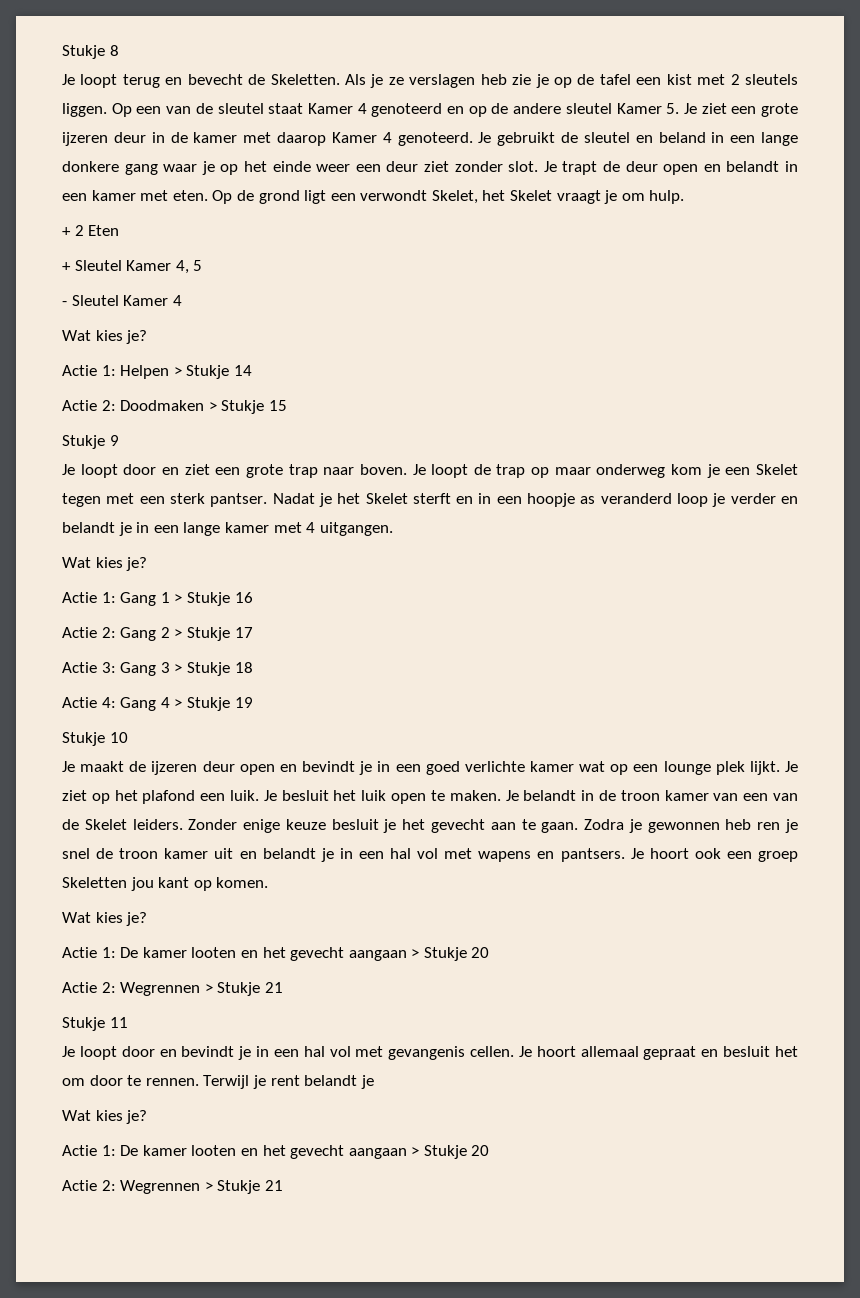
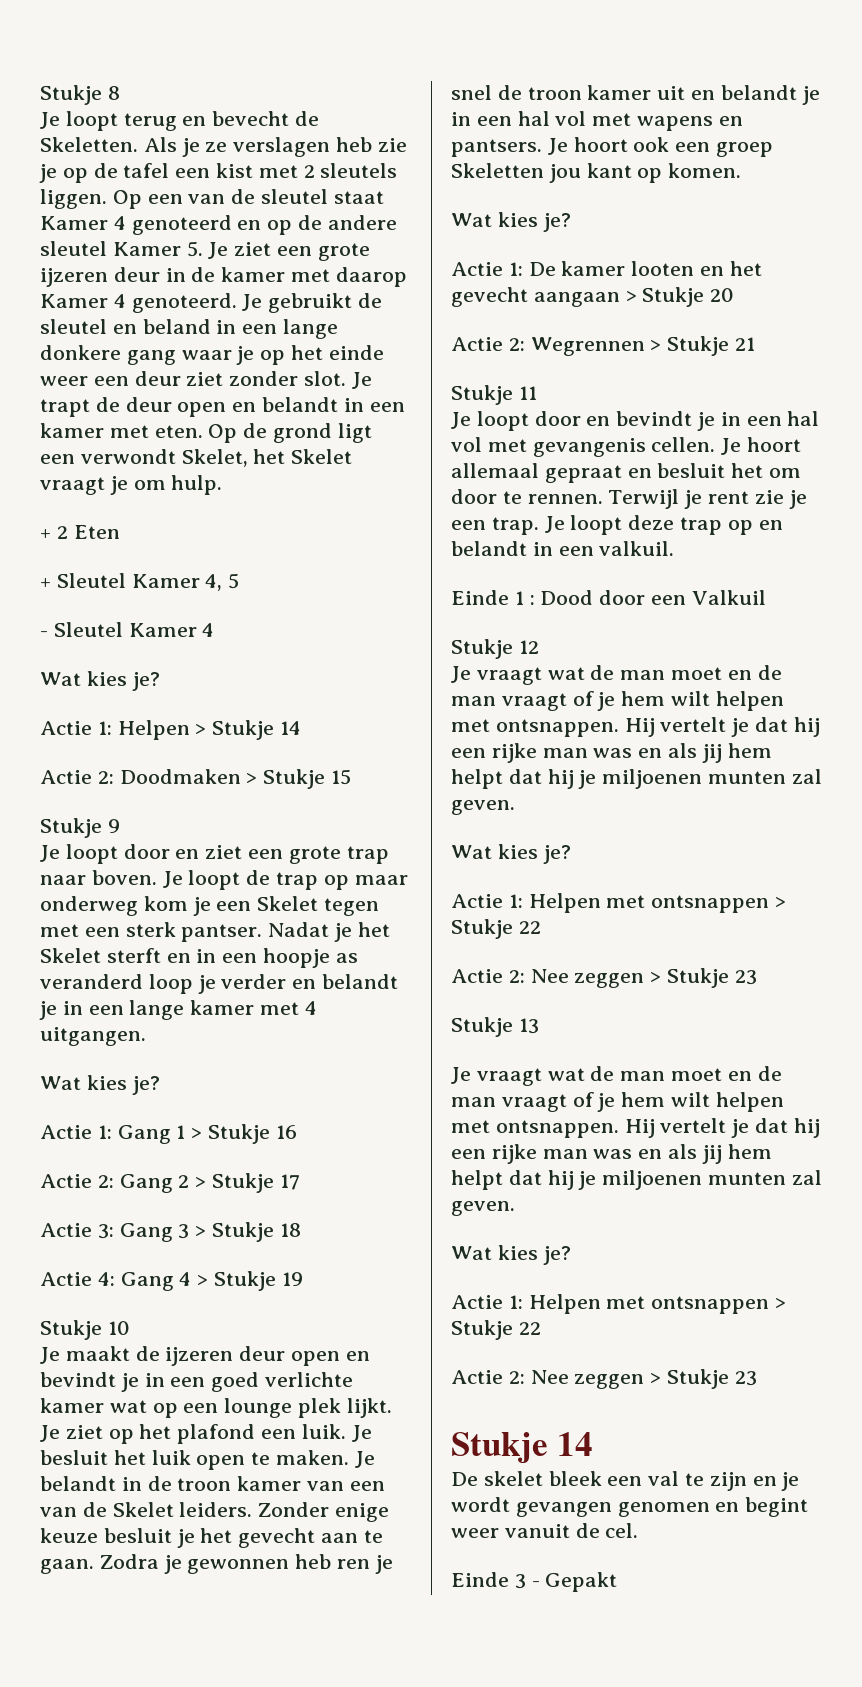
[304,1075,374,1089] [62,1110,148,1124] [62,1145,490,1159] [62,1180,283,1194] belandt je // Wat kies je? // Actie 1: De kamer looten en het gevecht aangaan > Stukje 20 // Actie 2: Wegrennen > Stukje 21 -> [754,490,807,509] [451,515,783,535] [451,541,675,556] [451,590,766,605] [451,639,539,659] [451,665,782,685] [451,691,784,711] [451,717,820,737] [451,743,772,763] [451,769,822,789] [451,800,515,815] [451,844,571,864] [451,893,787,913] [451,919,541,939] [451,968,757,988] [451,1017,539,1037] [451,1066,782,1086] [451,1092,784,1112] [451,1118,820,1138] [451,1144,772,1164] [451,1170,822,1190] [451,1201,515,1216] [451,1245,571,1265] [451,1294,787,1314] [451,1320,541,1340] [451,1369,757,1389] [451,1432,594,1464] [451,1471,800,1491] [451,1497,809,1517] [451,1523,639,1538] [451,1572,618,1592] zie je een trap. Je loopt deze trap op en belandt in een valkuil. // Einde 1 : Dood door een Valkuil // Stukje 12 // Je vraagt wat de man moet en de man vraagt of je hem wilt helpen met ontsnappen. Hij vertelt je dat hij een rijke man was en als jij hem helpt dat hij je miljoenen munten zal geven. // Wat kies je? // Actie 1: Helpen met ontsnappen > Stukje 22 // Actie 2: Nee zeggen > Stukje 23 // Stukje 13 // Je vraagt wat de man moet en de man vraagt of je hem wilt helpen met ontsnappen. Hij vertelt je dat hij een rijke man was en als jij hem helpt dat hij je miljoenen munten zal geven. // Wat kies je? // Actie 1: Helpen met ontsnappen > Stukje 22 // Actie 2: Nee zeggen > Stukje 23 // Stukje 14 // De skelet bleek een val te zijn en je wordt gevangen genomen en begint weer vanuit de cel. // Einde 3 - Gepakt

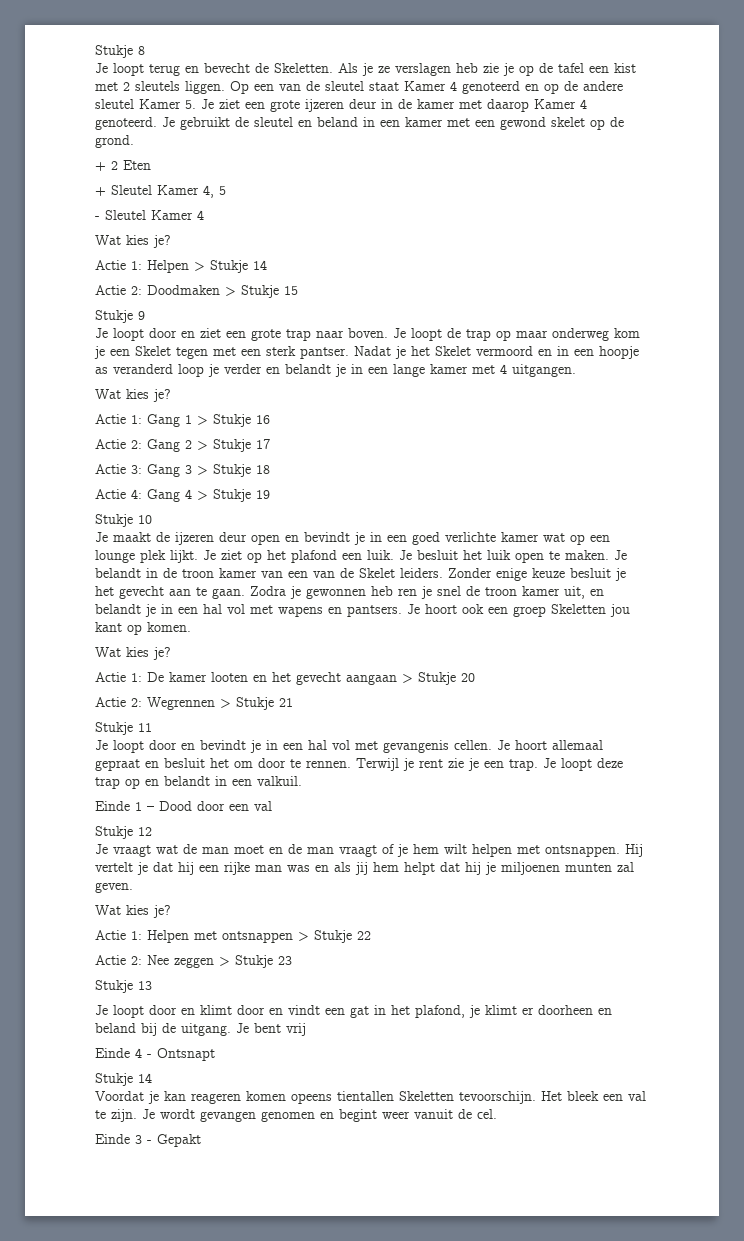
[283,319,339,339] [40,345,384,365] [40,371,372,389] [40,397,405,417] [40,423,372,443] [40,449,353,467] [40,475,223,495] lange donkere gang waar je op het einde weer een deur ziet zonder slot. Je trapt de deur open en belandt in een kamer met eten. Op de grond ligt een verwondt Skelet, het Skelet vraagt je om hulp. -> [405,117,624,130] [95,135,134,148] kamer met een gewond skelet op de grond.
[106,948,161,963] sterft -> [476,346,533,356] vermoord
[657,86,686,100] uit -> [564,586,585,599] uit,
[529,595,535,605] : -> [147,806,154,811] –
[691,590,766,605] Valkuil -> [254,801,272,811] val
[476,1066,782,1086] [451,1092,784,1112] [451,1118,820,1138] [451,1144,772,1164] [451,1170,822,1190] [451,1201,515,1216] [451,1245,571,1265] [451,1294,787,1314] [451,1320,541,1340] [451,1369,757,1389] [451,1432,594,1464] [451,1471,543,1486] vraagt wat de man moet en de man vraagt of je hem wilt helpen met ontsnappen. Hij vertelt je dat hij een rijke man was en als jij hem helpt dat hij je miljoenen munten zal geven. // Wat kies je? // Actie 1: Helpen met ontsnappen > Stukje 22 // Actie 2: Nee zeggen > Stukje 23 // Stukje 14 // De skelet -> [113,1005,612,1018] [95,1023,306,1036] [95,1048,215,1061] [95,1073,152,1086] [95,1091,562,1104] loopt door en klimt door en vindt een gat in het plafond, je klimt er doorheen en beland bij de uitgang. Je bent vrij // Einde 4 - Ontsnapt // Stukje 14 // Voordat je kan reageren komen opeens tientallen Skeletten tevoorschijn. Het
[709,1472,800,1491] zijn en je -> [111,1109,155,1122] zijn. Je

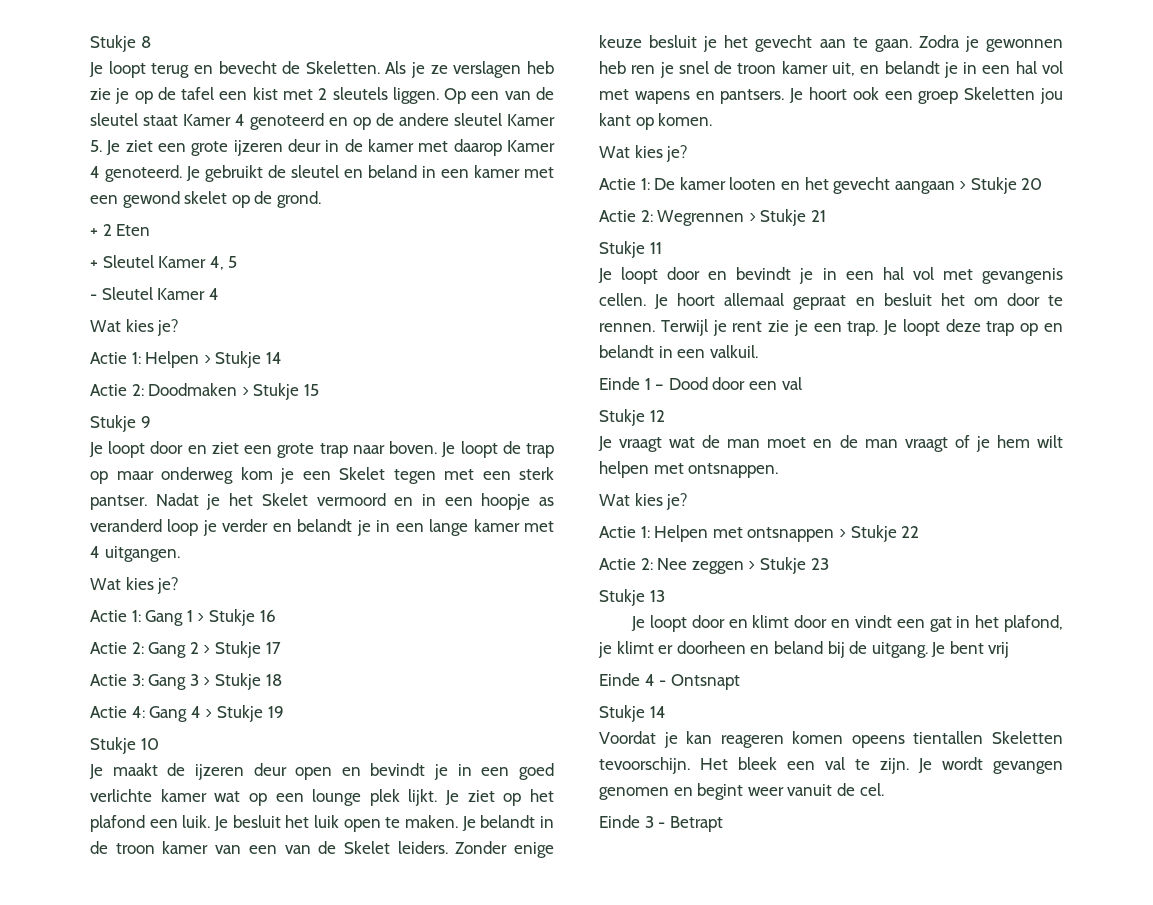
[625,844,643,857] [95,862,634,875] [95,882,133,893] Hij vertelt je dat hij een rijke man was en als jij hem helpt dat hij je miljoenen munten zal geven. -> (779, 470) none
[157,1134,201,1147] Gepakt -> [669,816,723,832] Betrapt

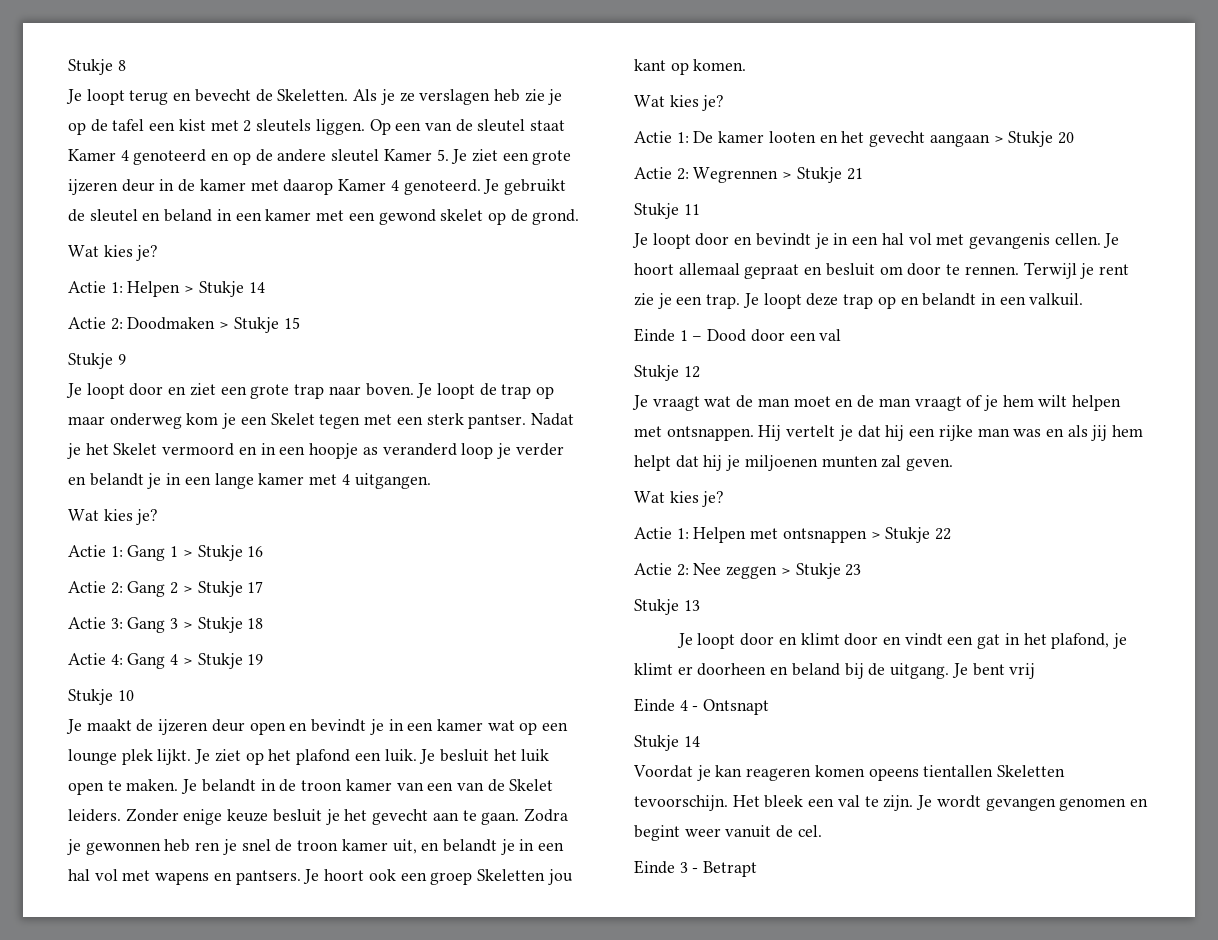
[90,224,151,236] [90,255,238,270] [90,287,219,300] // + 2 Eten // + Sleutel Kamer 4, 5 // - Sleutel Kamer 4 -> (580, 217) none
[519,763,554,780] [90,789,152,802] goed verlichte -> (434, 726) none
[940,293,965,306] het -> (875, 269) none
(779, 470) none -> [758,425,1144,441] [634,455,954,471] Hij vertelt je dat hij een rijke man was en als jij hem helpt dat hij je miljoenen munten zal geven.

